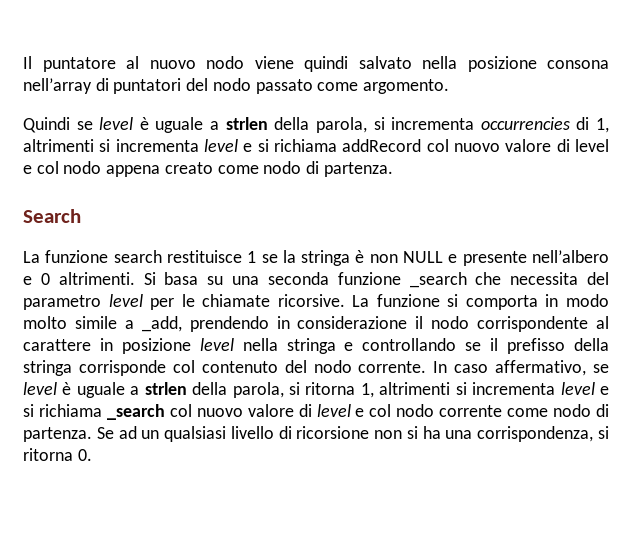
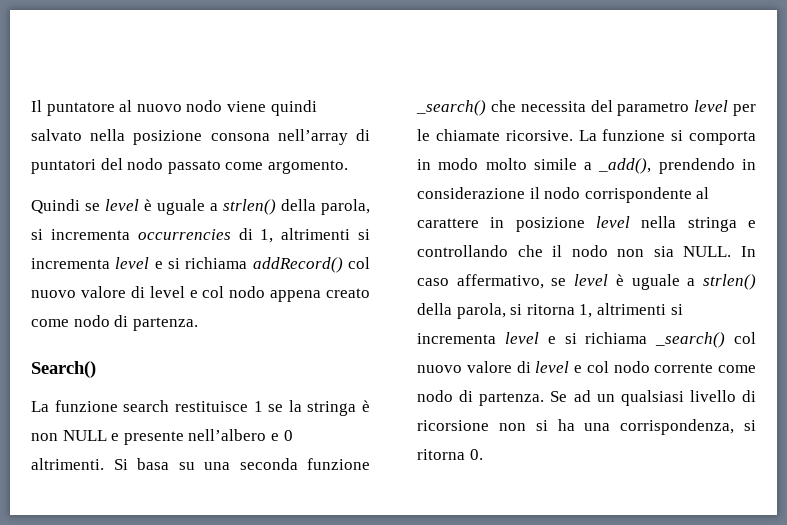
[225,117,268,130] strlen -> [223,199,276,215] strlen()
[342,139,422,152] addRecord -> [252,257,343,273] addRecord()
[23,209,81,223] Search -> [31,361,96,378] Search()
[409,272,467,288] _search -> [416,100,486,116] _search()
[141,316,182,332] _add, -> [598,158,652,174] _add(),
[465,338,609,354] [23,360,427,376] se il prefisso della stringa corrisponde col contenuto del nodo corrente. -> [517,245,732,257] che il nodo non sia NULL.
[144,382,187,395] strlen -> [703,274,756,290] strlen()
[106,404,165,420] _search -> [655,332,726,348] _search()

